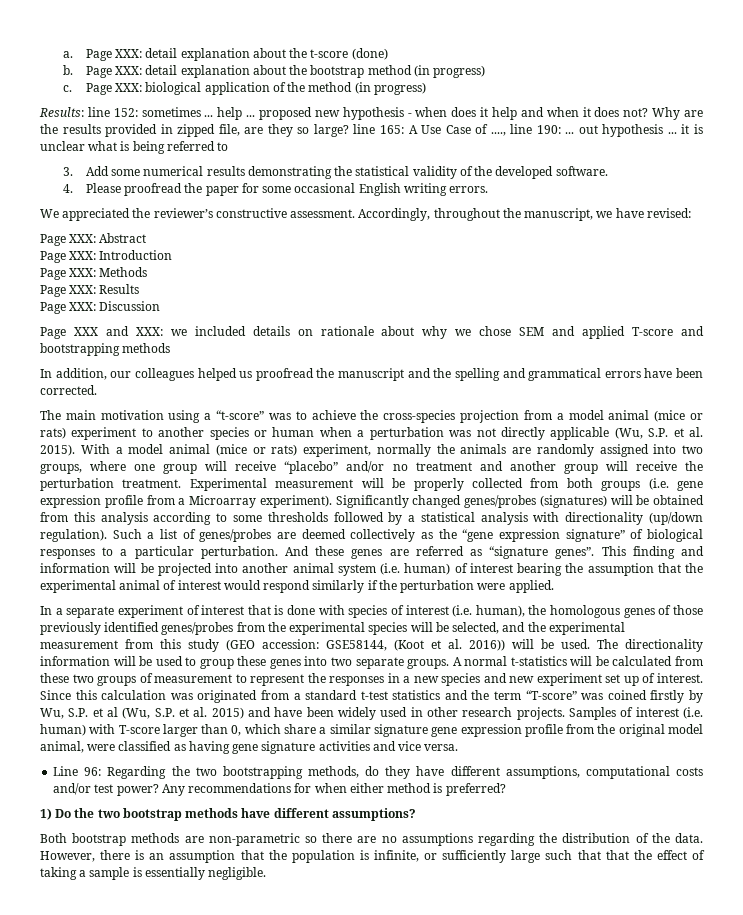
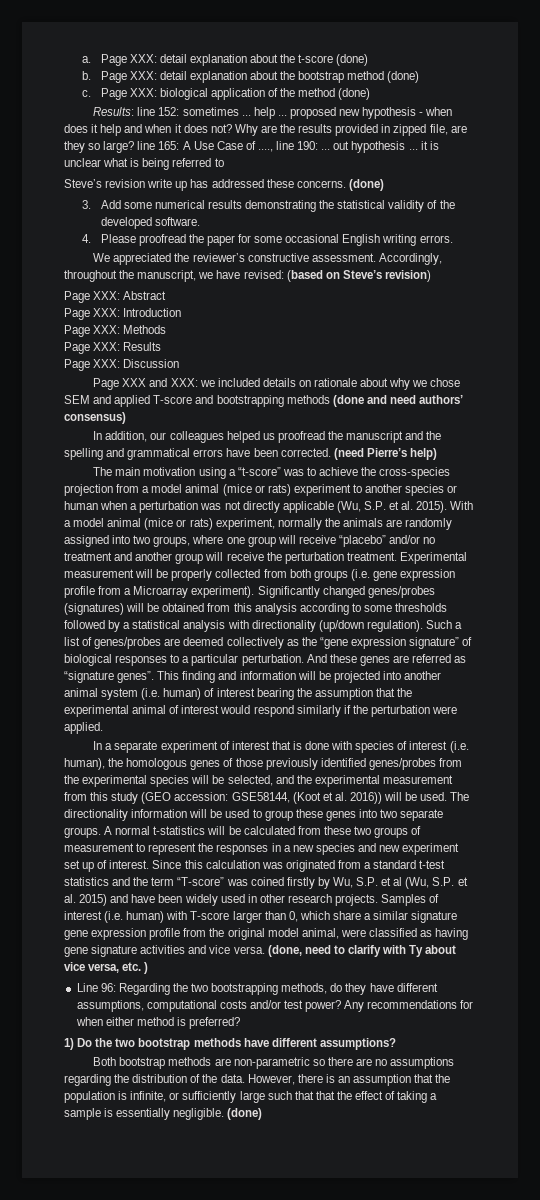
[413,65,486,78] (in progress) -> [387,71,420,83] (done)
[354,82,426,95] (in progress) -> [338,88,371,100] (done)
(229, 146) none -> [64,179,384,191] // Steve’s revision write up has addressed these concerns. (done)
(691, 213) none -> [286,270,431,282] (based on Steve’s revision)
(171, 348) none -> [332,395,464,407] [64,412,126,424] (done and need authors’ consensus)
(97, 390) none -> [333,448,437,460] (need Pierre’s help)
(459, 747) none -> [267,945,457,957] [64,962,149,974] (done, need to clarify with Ty about vice versa, etc. )
(267, 873) none -> [227,1108,263,1120] (done)

